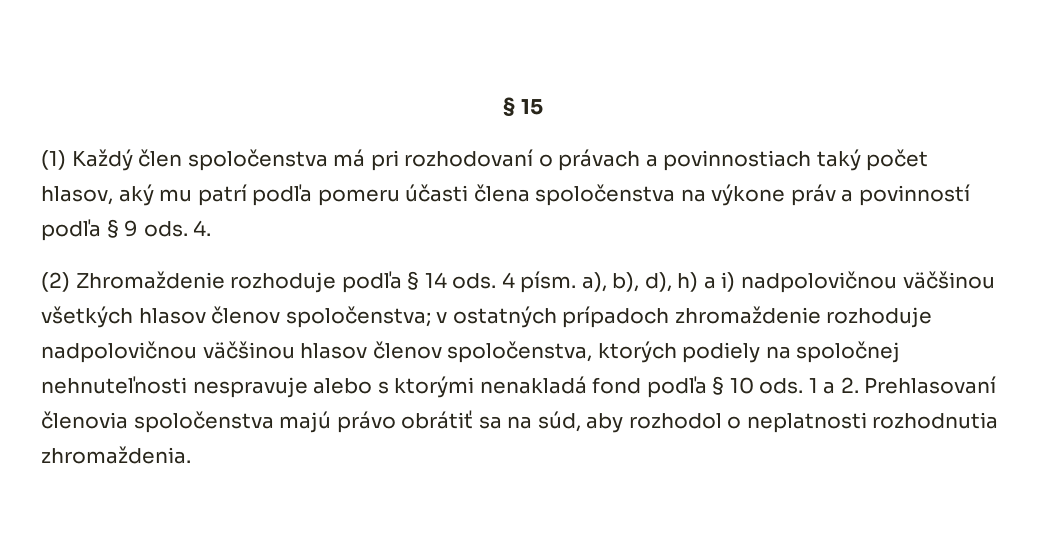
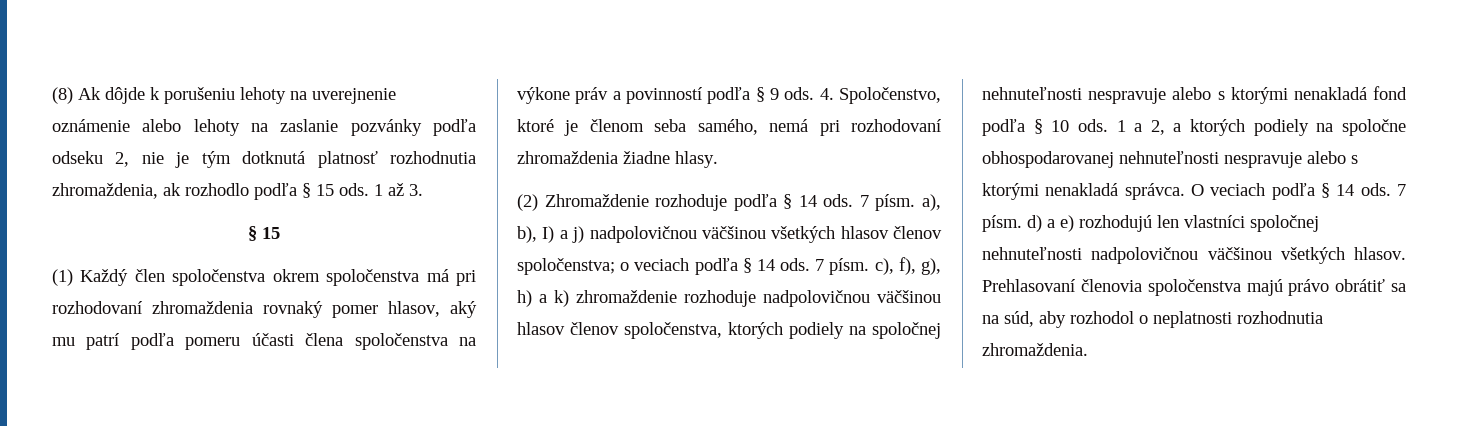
(503, 107) none -> [52,87,396,104] [52,119,476,136] [52,151,476,168] [52,183,423,200] (8) Ak dôjde k porušeniu lehoty na uverejnenie oznámenie alebo lehoty na zaslanie pozvánky podľa odseku 2, nie je tým dotknutá platnosť rozhodnutia zhromaždenia, ak rozhodlo podľa § 15 ods. 1 až 3. //
(328, 160) none -> [272,269,420,286] okrem spoločenstva
[538,149,929,171] o právach a povinnostiach taký počet -> [152,301,378,318] zhromaždenia rovnaký pomer
(212, 228) none -> [839,87,941,104] [517,119,941,136] [517,151,718,168] Spoločenstvo, ktoré je členom seba samého, nemá pri rozhodovaní zhromaždenia žiadne hlasy.
[501,272,515,288] 4 -> [859,195,869,207] 7
[644,272,736,292] d), h) a i) -> [542,226,585,243] I) a j)
[436,306,670,328] v ostatných prípadoch -> [620,257,941,275] [517,290,569,307] o veciach podľa § 14 ods. 7 písm. c), f), g), h) a k)
[840,377,859,393] 2. -> [1150,119,1406,136] [982,151,1358,168] [982,183,1406,200] [982,215,1319,232] [982,247,1406,264] 2, a ktorých podiely na spoločne obhospodarovanej nehnuteľnosti nespravuje alebo s ktorými nenakladá správca. O veciach podľa § 14 ods. 7 písm. d) a e) rozhodujú len vlastníci spoločnej nehnuteľnosti nadpolovičnou väčšinou všetkých hlasov.

